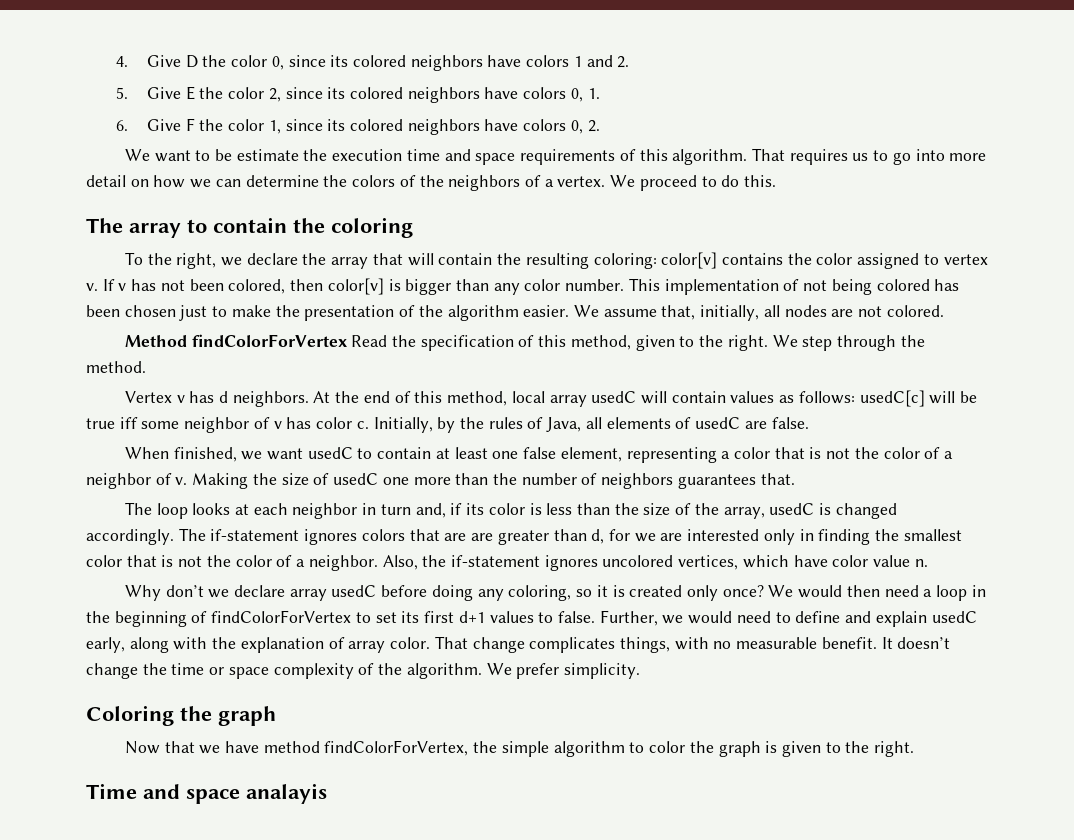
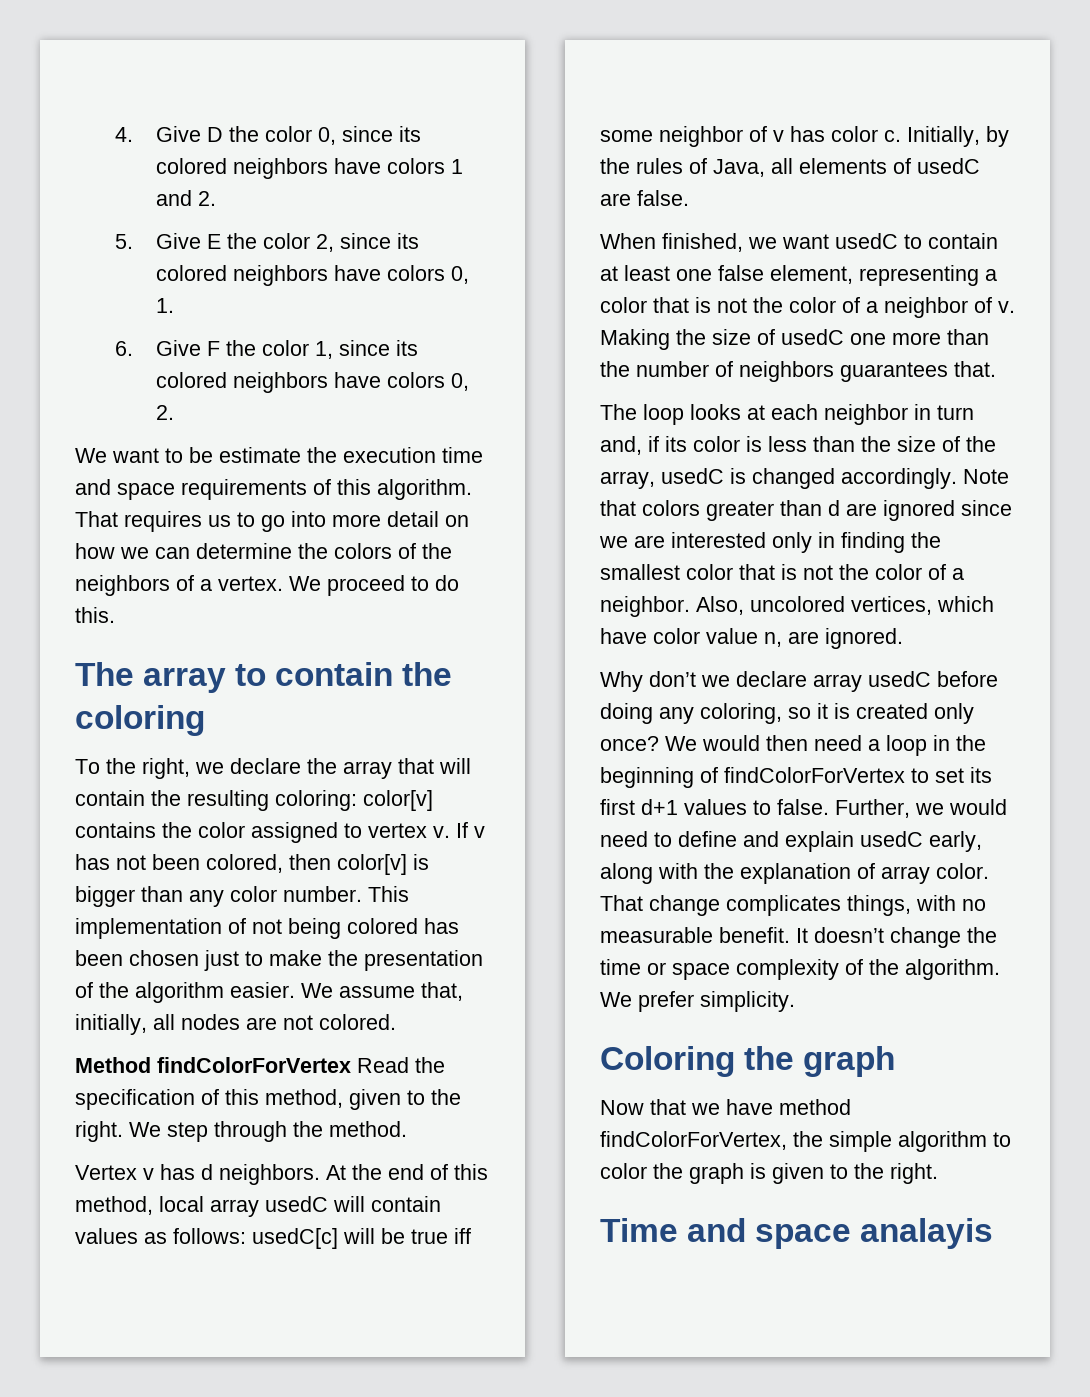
[178,528,630,545] The if-statement ignores colors that are are greater than d, for -> [963,469,1009,484] [600,500,1012,521] Note that colors greater than d are ignored since
[422,555,598,571] the if-statement ignores -> (744, 605) none
[914,559,928,567] n. -> [764,628,903,649] n, are ignored.

